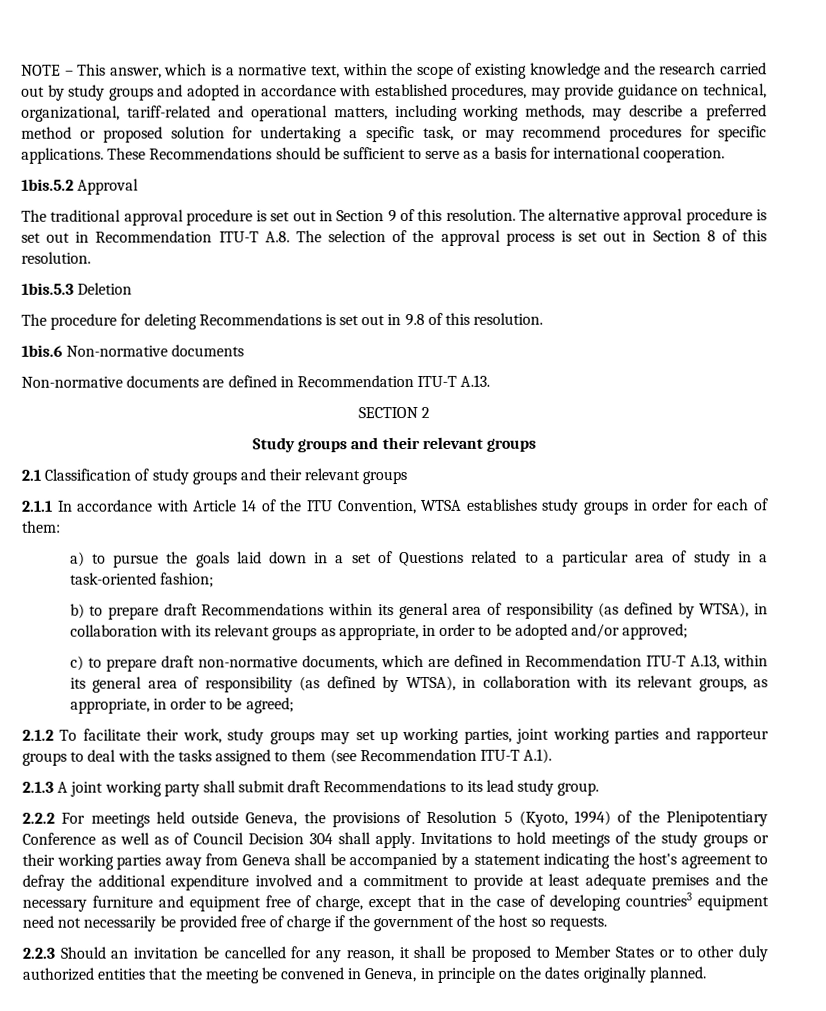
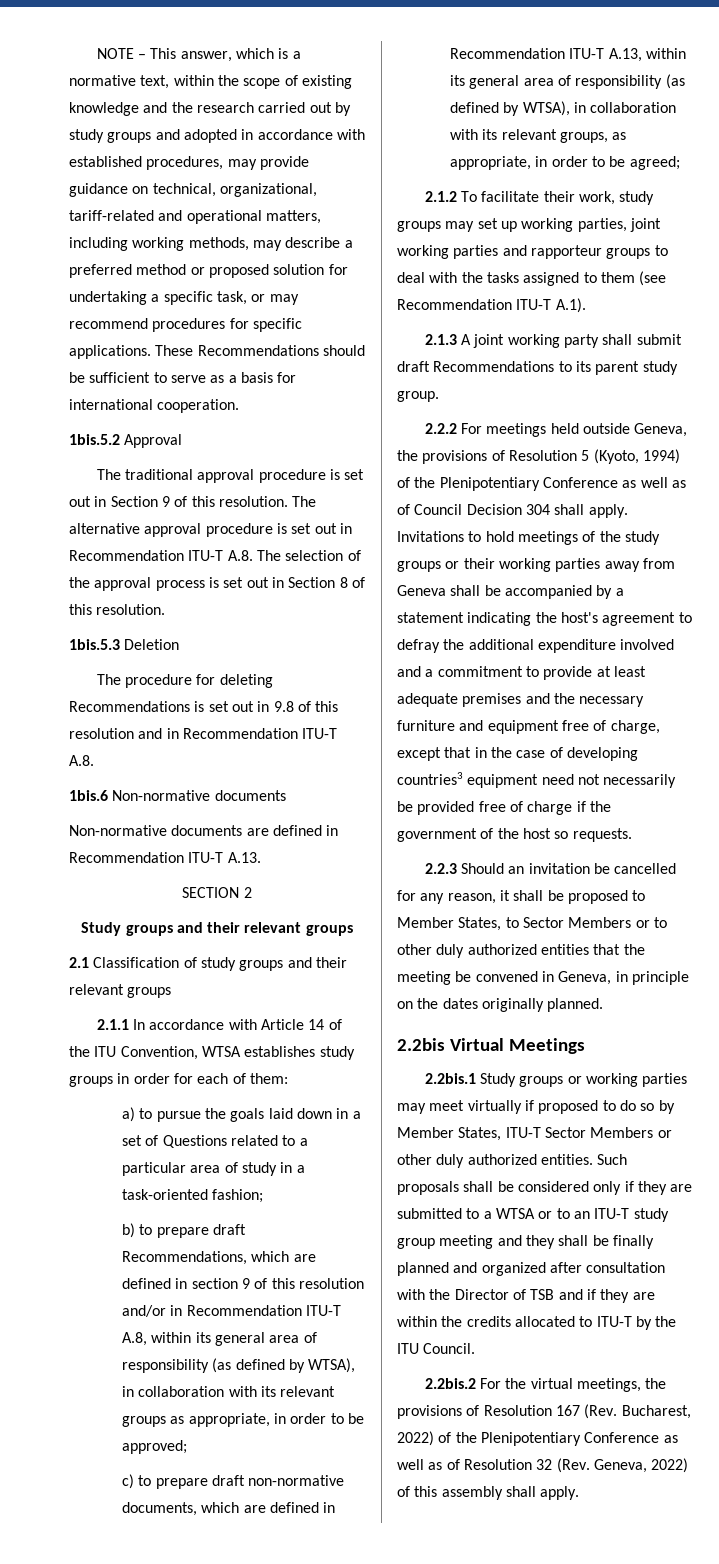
[473,312,544,325] resolution. -> [69,728,338,739] [69,755,94,766] resolution and in Recommendation ITU-T A.8.
[201,603,325,616] Recommendations -> [122,1251,316,1265] [122,1278,365,1289] [122,1305,342,1317] [122,1332,148,1346] Recommendations, which are defined in section 9 of this resolution and/or in Recommendation ITU-T A.8,
[514,623,620,640] adopted and/or -> (365, 1418) none
[486,779,515,792] lead -> [595,361,640,375] parent
[615,946,655,958] States -> [458,917,632,931] States, to Sector Members
(706, 974) none -> [397,1038,585,1054] [424,1073,688,1087] [397,1100,675,1114] [397,1127,672,1141] [397,1154,628,1168] [397,1181,693,1195] [397,1208,669,1222] [397,1235,654,1249] [397,1262,666,1276] [397,1289,655,1303] [397,1316,677,1330] [397,1343,476,1354] [424,1378,667,1392] [397,1404,691,1419] [397,1431,678,1446] [397,1458,689,1473] [397,1486,580,1500] // 2.2bis Virtual Meetings // 2.2bis.1 Study groups or working parties may meet virtually if proposed to do so by Member States, ITU-T Sector Members or other duly authorized entities. Such proposals shall be considered only if they are submitted to a WTSA or to an ITU-T study group meeting and they shall be finally planned and organized after consultation with the Director of TSB and if they are within the credits allocated to ITU-T by the ITU Council. // 2.2bis.2 For the virtual meetings, the provisions of Resolution 167 (Rev. Bucharest, 2022) of the Plenipotentiary Conference as well as of Resolution 32 (Rev. Geneva, 2022) of this assembly shall apply.

